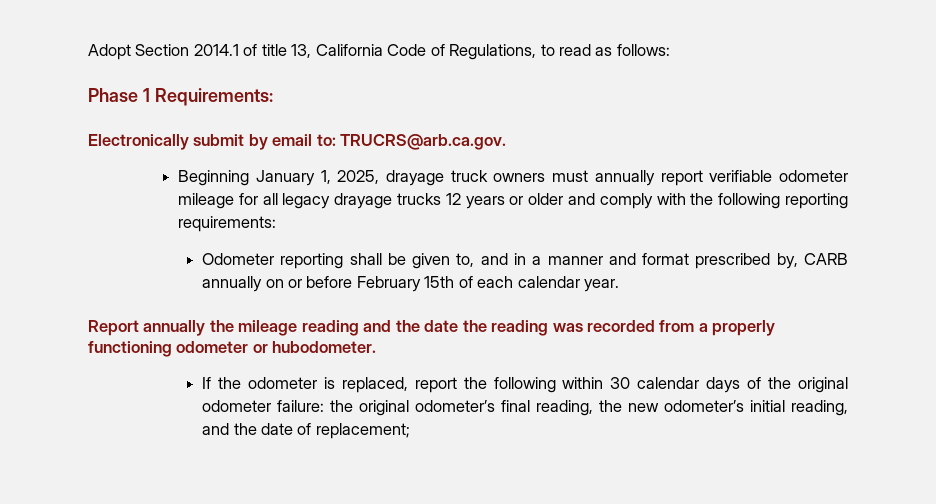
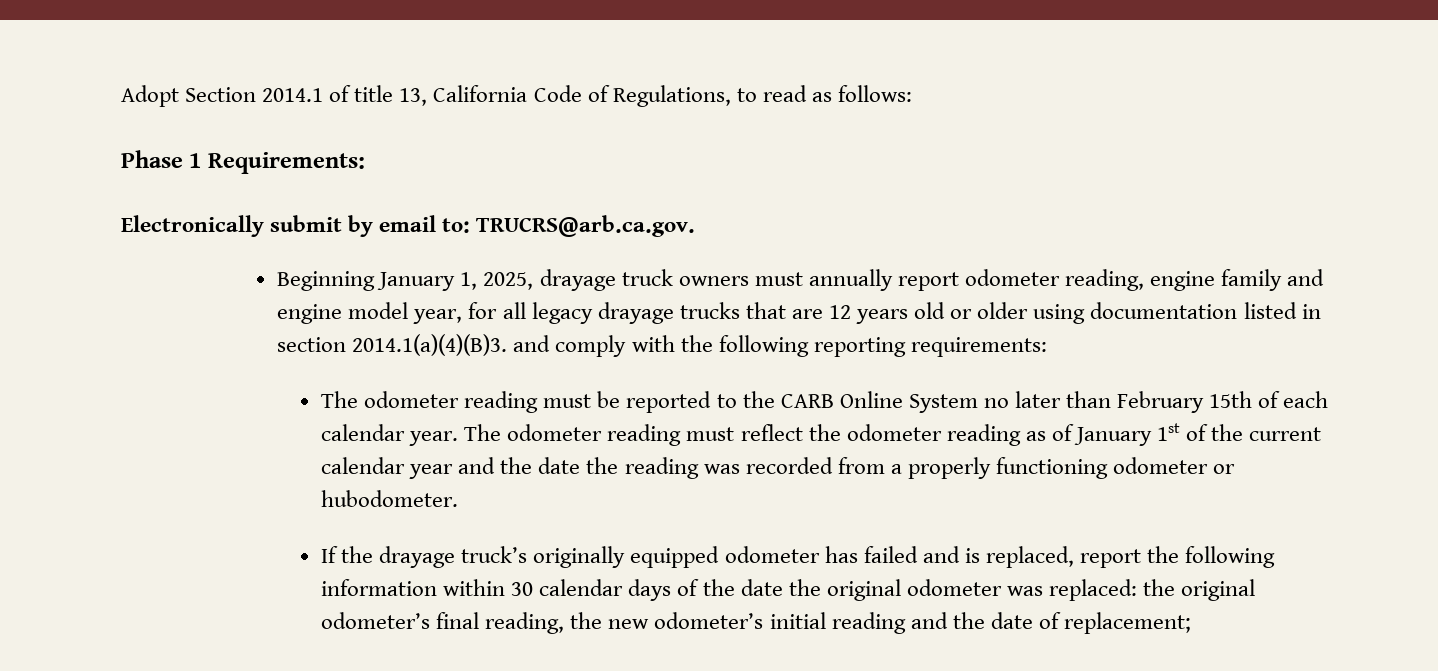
[709,170,849,182] [178,193,235,209] verifiable odometer mileage -> [965,269,1325,291] [277,302,463,324] odometer reading, engine family and engine model year,
(442, 199) none -> [745,302,823,319] that are
(505, 202) none -> [914,302,946,319] old
(564, 199) none -> [1033,302,1321,324] [277,334,508,356] using documentation listed in section 2014.1(a)(4)(B)3.
[202,253,848,269] [202,276,353,292] Odometer reporting shall be given to, and in a manner and format prescribed by, CARB annually on or before -> [321,391,1112,413] The odometer reading must be reported to the CARB Online System no later than
[88,320,359,336] // Report annually the mileage reading -> [464,423,1322,446] [321,457,454,479] The odometer reading must reflect the odometer reading as of January 1st of the current calendar year
[247,377,317,389] odometer -> [379,546,960,568] drayage truck’s originally equipped odometer has failed and
(556, 385) none -> [321,579,438,596] information
[798,377,848,393] [202,400,325,412] original odometer failure: -> [740,579,1137,601] date the original odometer was replaced:
[791,400,849,416] reading, -> [831,612,906,634] reading

